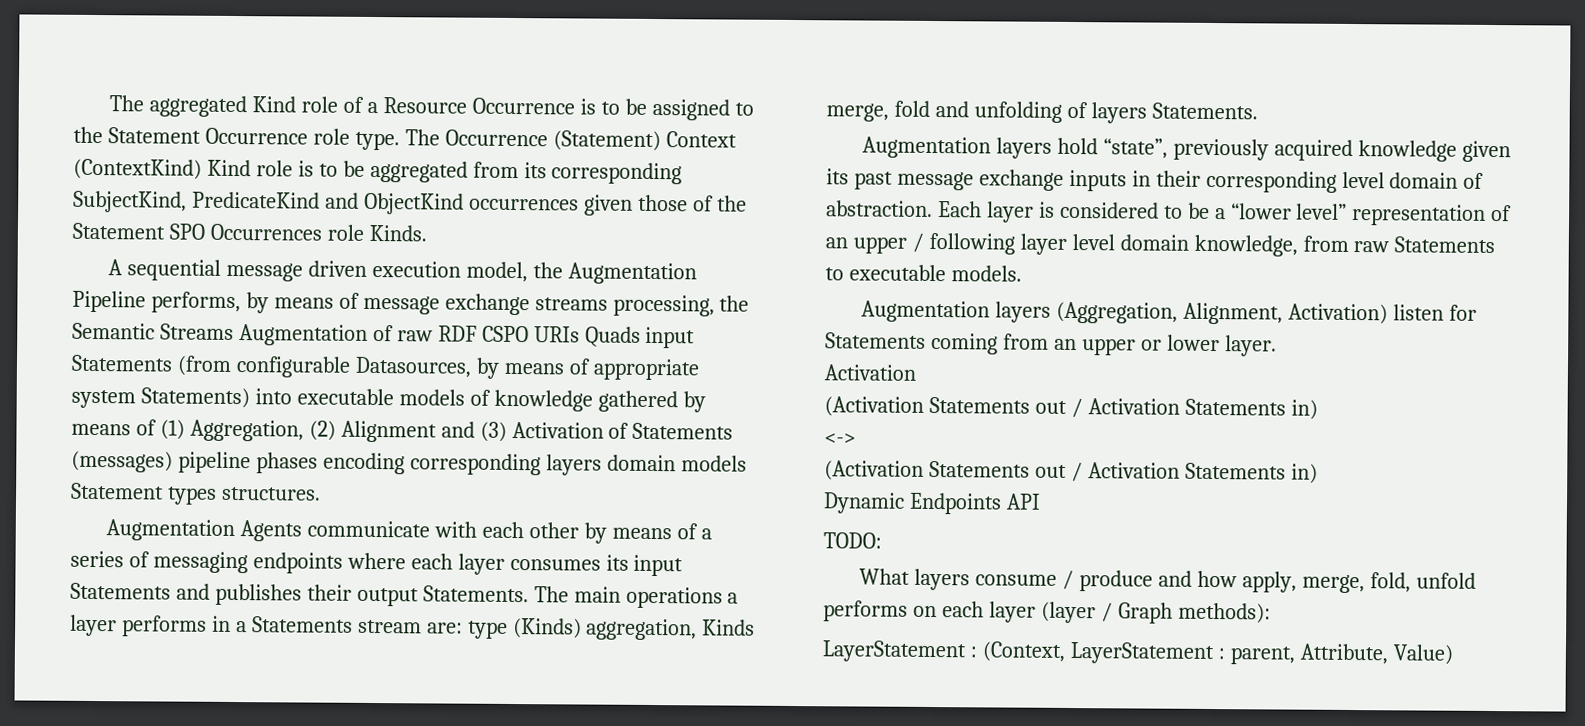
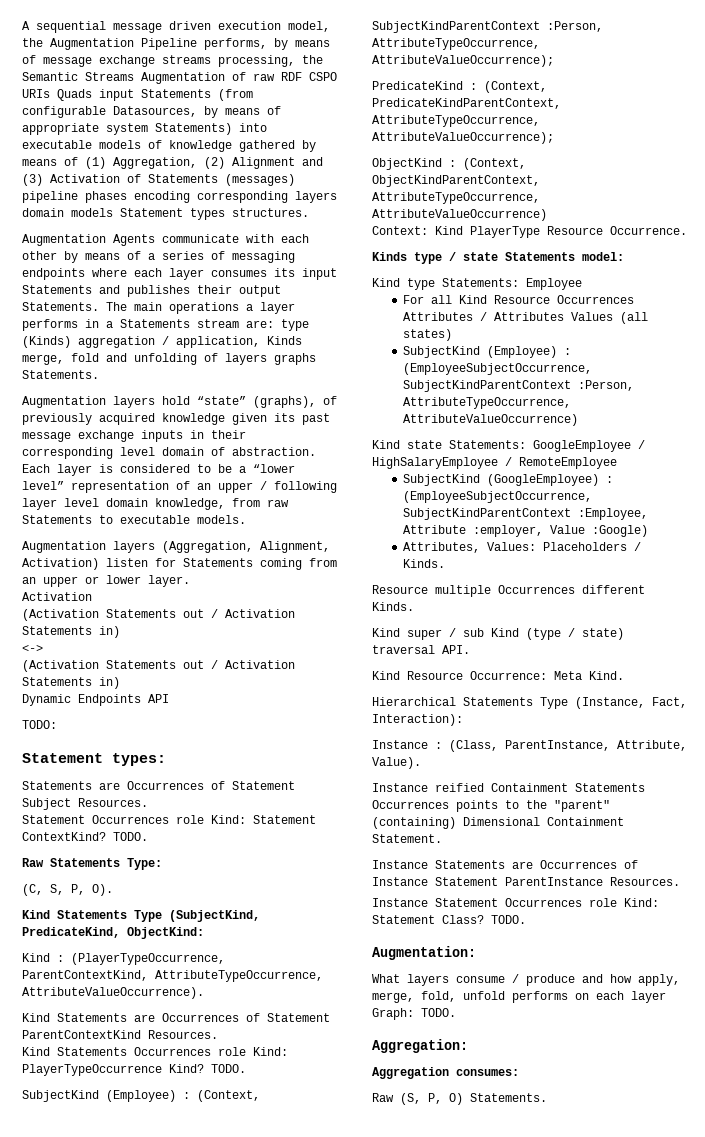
[109,95,754,121] [73,126,737,152] [73,158,683,185] [73,190,747,216] [72,222,427,242] The aggregated Kind role of a Resource Occurrence is to be assigned to the Statement Occurrence role type. The Occurrence (Statement) Context (ContextKind) Kind role is to be aggregated from its corresponding SubjectKind, PredicateKind and ObjectKind occurrences given those of the Statement SPO Occurrences role Kinds. // -> (22, 25) none
[586,618,698,641] aggregation, -> [78,336,260,348] aggregation / application,
(1147, 113) none -> [274,353,316,365] graphs
[1103,138,1169,159] “state”, -> [197,396,337,408] “state” (graphs), of
(882, 540) none -> [22,753,166,766] [22,781,295,790] [22,798,148,810] [22,815,316,824] [22,832,148,841] [22,858,162,870] [22,884,113,896] [22,910,260,922] [22,927,204,939] [22,953,225,965] [22,970,323,982] [22,987,204,999] [22,1013,330,1022] [22,1030,218,1039] [22,1047,288,1056] [22,1064,246,1076] [22,1090,260,1102] [372,21,603,33] [372,38,540,50] [372,55,554,67] [372,81,547,93] [372,98,561,109] [372,115,540,127] [372,132,554,144] [372,158,526,170] [372,175,540,187] [372,192,540,204] [372,209,547,221] [372,226,687,238] [372,252,624,264] [372,278,582,290] [403,295,635,304] [403,312,649,324] [403,329,453,341] [403,346,572,358] [403,363,593,375] [403,380,635,392] [403,397,572,409] [403,414,579,426] [372,440,645,452] [372,457,617,469] [403,474,614,486] [403,491,593,503] [403,508,649,520] [403,525,649,537] [403,542,642,553] [403,559,446,568] [372,585,645,597] [372,602,414,611] [372,628,624,640] [372,645,470,654] [372,671,624,680] [372,697,687,709] [372,714,463,726] [372,740,687,752] [372,757,421,769] [372,783,645,792] [372,800,610,812] [372,817,624,829] [372,834,442,843] [372,860,638,869] [372,877,680,886] [372,898,659,907] [372,915,526,924] [372,946,476,960] // Statement types: // Statements are Occurrences of Statement Subject Resources. // Statement Occurrences role Kind: Statement ContextKind? TODO. // Raw Statements Type: // (C, S, P, O). // Kind Statements Type (SubjectKind, PredicateKind, ObjectKind: // Kind : (PlayerTypeOccurrence, ParentContextKind, AttributeTypeOccurrence, AttributeValueOccurrence). // Kind Statements are Occurrences of Statement ParentContextKind Resources. // Kind Statements Occurrences role Kind: PlayerTypeOccurrence Kind? TODO. // SubjectKind (Employee) : (Context, SubjectKindParentContext :Person, AttributeTypeOccurrence, AttributeValueOccurrence); // PredicateKind : (Context, PredicateKindParentContext, AttributeTypeOccurrence, AttributeValueOccurrence); // ObjectKind : (Context, ObjectKindParentContext, AttributeTypeOccurrence, AttributeValueOccurrence) // Context: Kind PlayerType Resource Occurrence. // Kinds type / state Statements model: // Kind type Statements: Employee // For all Kind Resource Occurrences Attributes / Attributes Values (all states) // SubjectKind (Employee) : (EmployeeSubjectOccurrence, SubjectKindParentContext :Person, AttributeTypeOccurrence, AttributeValueOccurrence) // Kind state Statements: GoogleEmployee / HighSalaryEmployee / RemoteEmployee // SubjectKind (GoogleEmployee) : (EmployeeSubjectOccurrence, SubjectKindParentContext :Employee, Attribute :employer, Value :Google) // Attributes, Values: Placeholders / Kinds. // Resource multiple Occurrences different Kinds. // Kind super / sub Kind (type / state) traversal API. // Kind Resource Occurrence: Meta Kind. // Hierarchical Statements Type (Instance, Fact, Interaction): // Instance : (Class, ParentInstance, Attribute, Value). // Instance reified Containment Statements Occurrences points to the "parent" (containing) Dimensional Containment Statement. // Instance Statements are Occurrences of Instance Statement ParentInstance Resources. // Instance Statement Occurrences role Kind: Statement Class? TODO. // Augmentation:
[1040,601,1271,624] [822,640,1454,665] (layer / Graph methods): // LayerStatement : (Context, LayerStatement : parent, Attribute, Value) -> [372,1008,456,1020] [372,1039,468,1053] [372,1067,519,1079] [372,1093,547,1105] Graph: TODO. // Aggregation: // Aggregation consumes: // Raw (S, P, O) Statements.

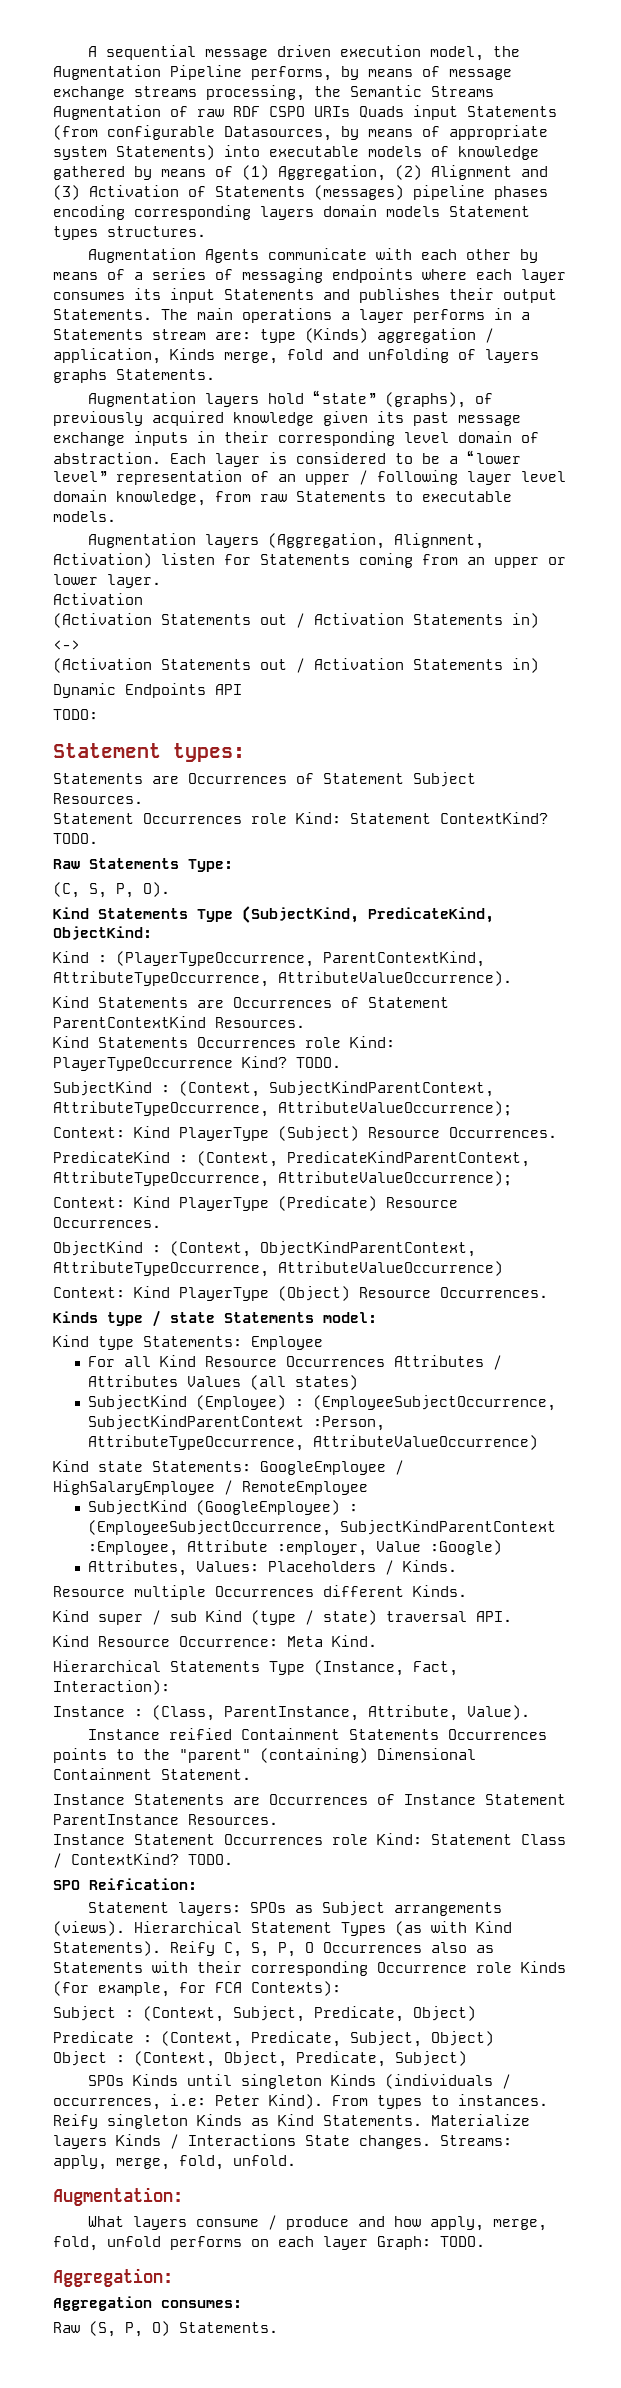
[106,1090,260,1102] [372,21,603,33] [372,38,540,50] [372,55,554,67] (Employee) : (Context, SubjectKindParentContext :Person, AttributeTypeOccurrence, AttributeValueOccurrence); -> [161,1081,494,1097] [53,1101,512,1117] [53,1126,557,1141] : (Context, SubjectKindParentContext, AttributeTypeOccurrence, AttributeValueOccurrence); // Context: Kind PlayerType (Subject) Resource Occurrences.
(554, 138) none -> [53,1196,458,1211] [53,1217,161,1228] // Context: Kind PlayerType (Predicate) Resource Occurrences.
[547,226,687,235] Resource Occurrence. -> [278,1286,548,1301] (Object) Resource Occurrences.
[442,915,526,924] Class? TODO. -> [521,1834,566,1845] [53,1853,233,1868] [53,1878,197,1890] [87,1901,502,1916] [53,1921,512,1936] [53,1941,494,1957] [53,1961,566,1976] [53,1981,341,1997] [53,2006,476,2022] [53,2031,494,2047] [53,2051,467,2067] [87,2074,511,2089] [53,2094,548,2110] [53,2114,530,2129] [53,2134,512,2149] [53,2155,296,2170] Class / ContextKind? TODO. // SPO Reification: // Statement layers: SPOs as Subject arrangements (views). Hierarchical Statement Types (as with Kind Statements). Reify C, S, P, O Occurrences also as Statements with their corresponding Occurrence role Kinds (for example, for FCA Contexts): // Subject : (Context, Subject, Predicate, Object) // Predicate : (Context, Predicate, Subject, Object) // Object : (Context, Object, Predicate, Subject) // SPOs Kinds until singleton Kinds (individuals / occurrences, i.e: Peter Kind). From types to instances. Reify singleton Kinds as Kind Statements. Materialize layers Kinds / Interactions State changes. Streams: apply, merge, fold, unfold.

